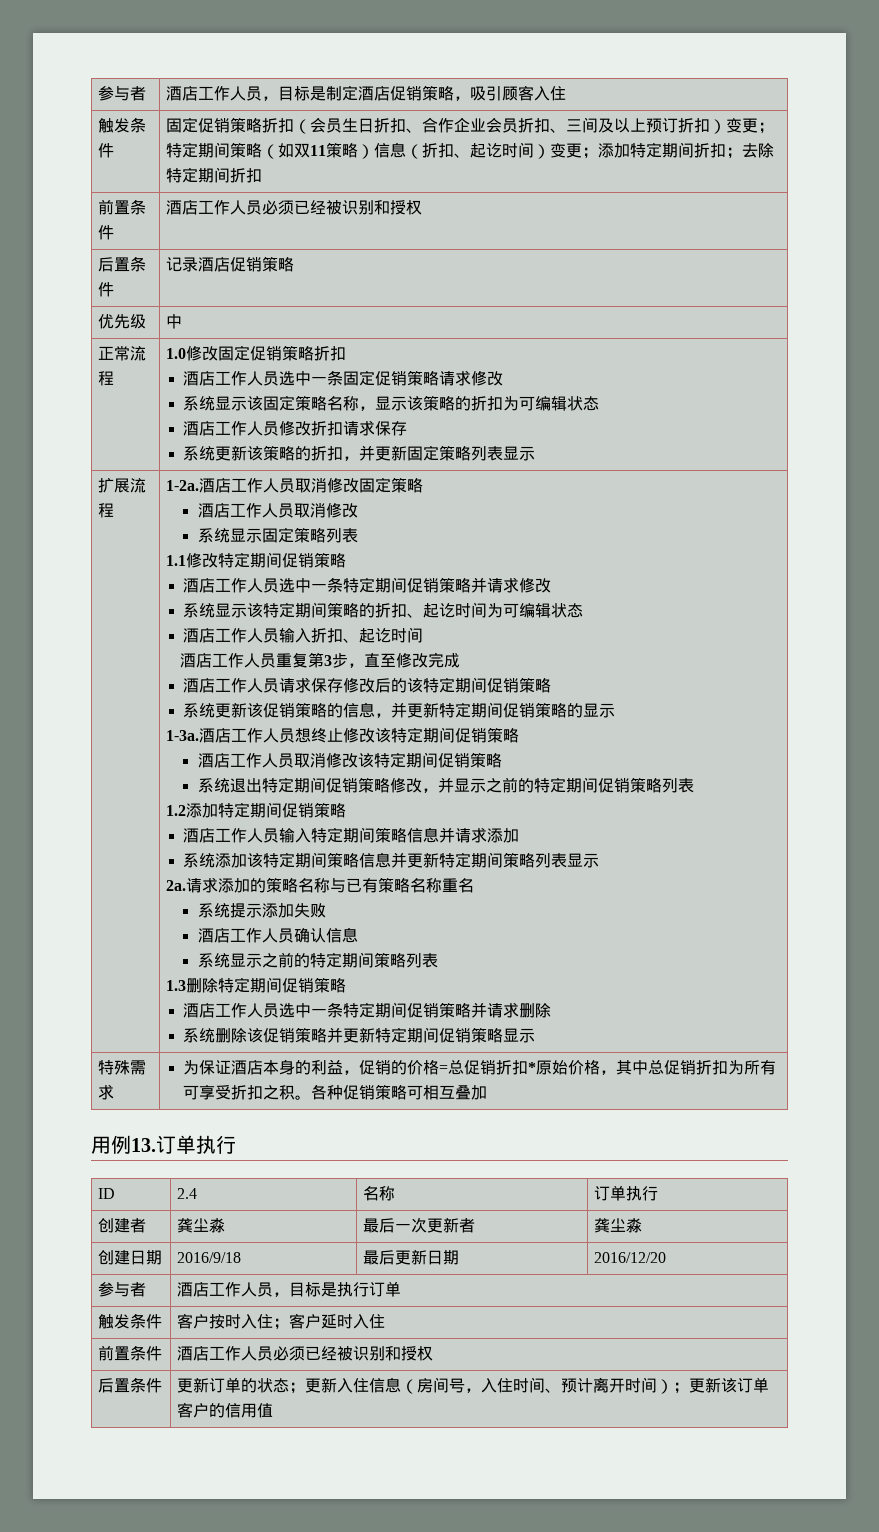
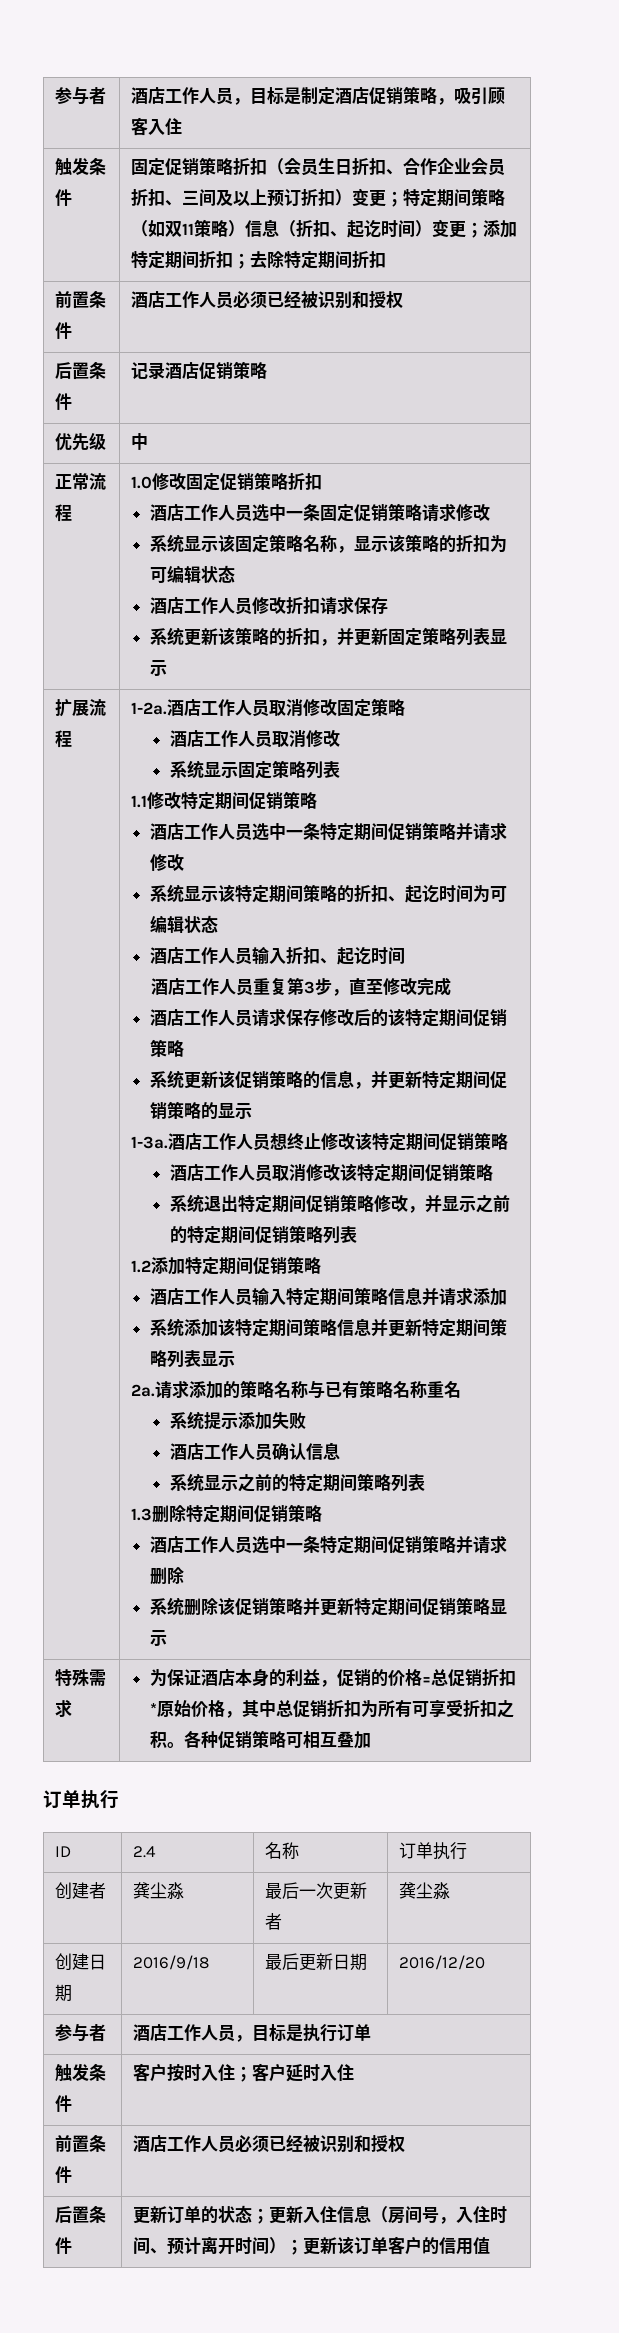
[91,1135,156,1154] 用例13. -> (371, 1740) none

